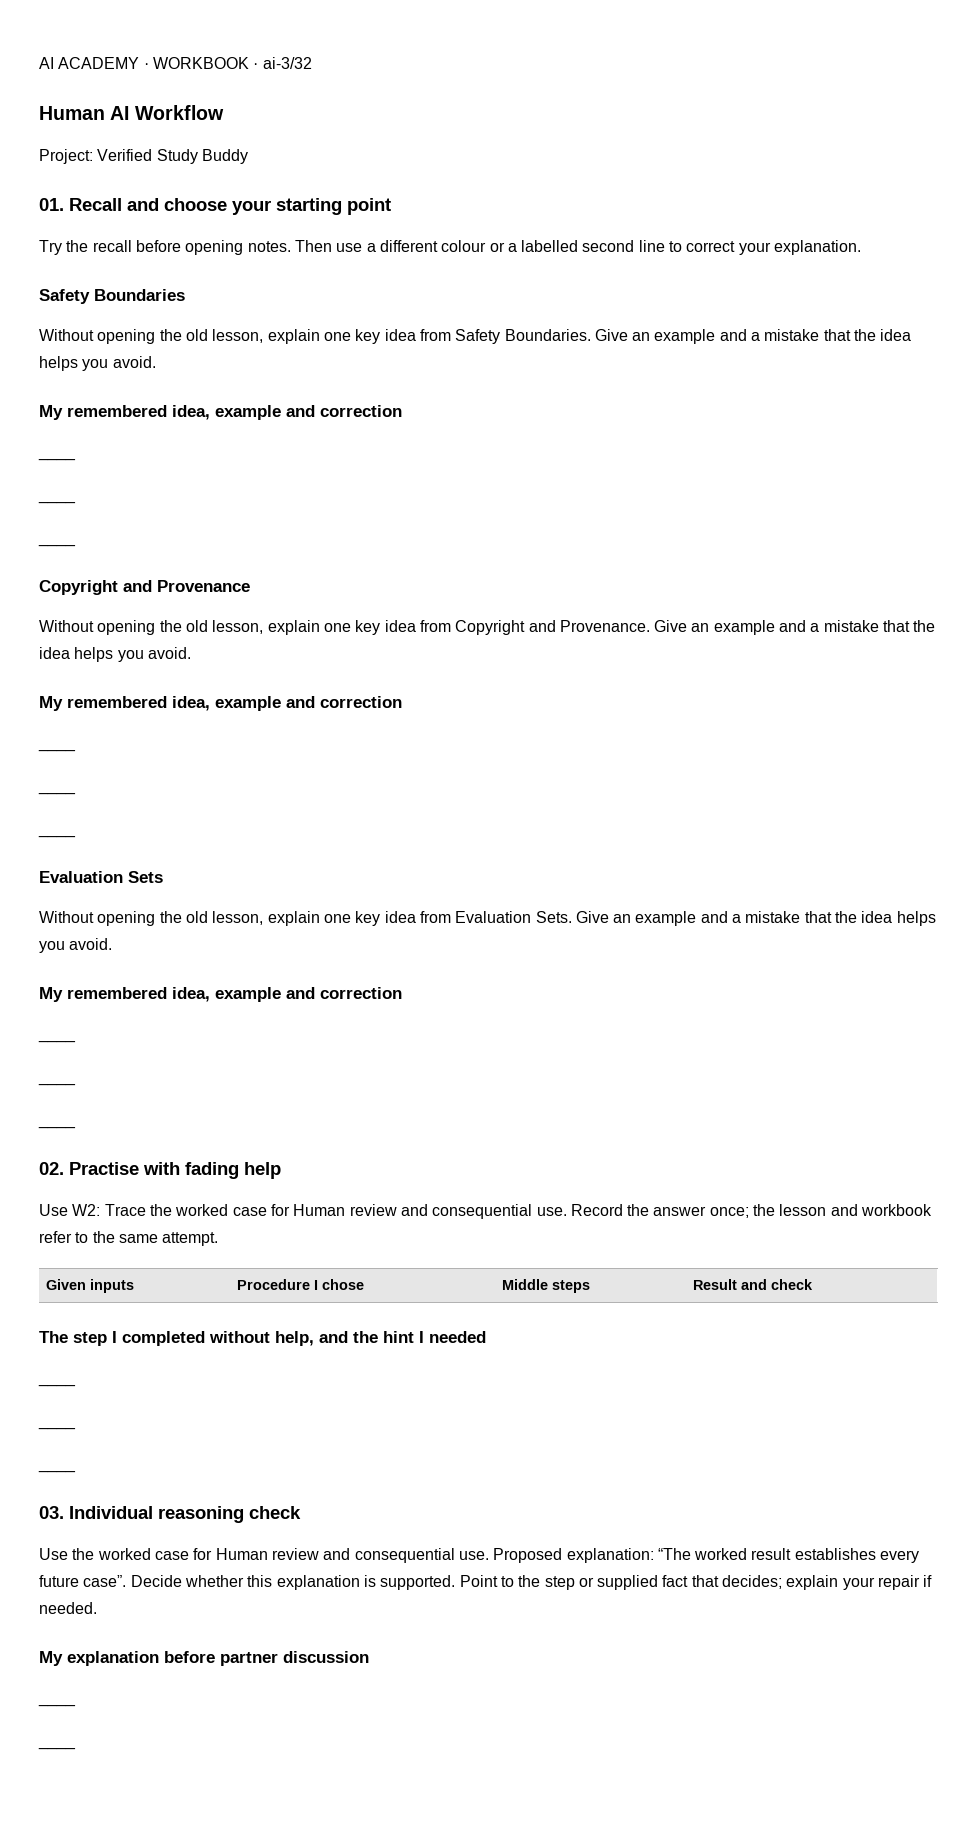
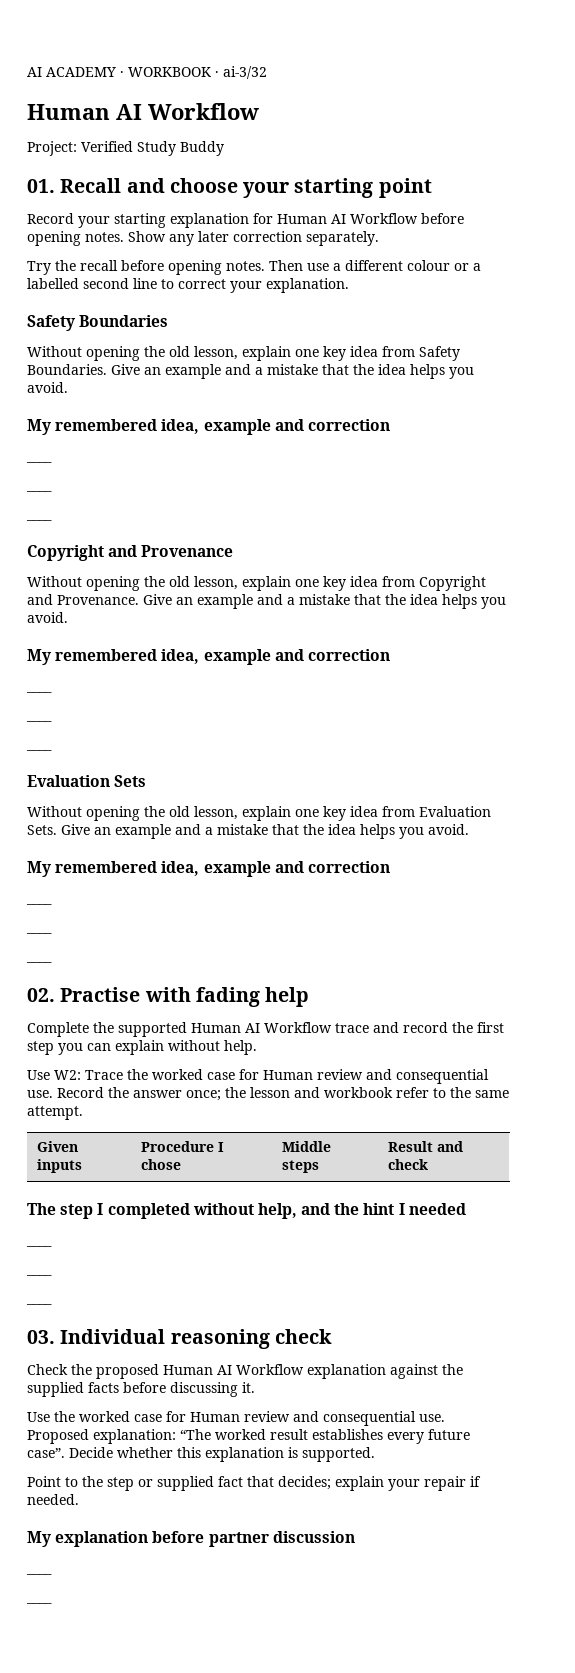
(391, 206) none -> [27,213,464,228] [27,231,379,246] // Record your starting explanation for Human AI Workflow before opening notes. Show any later correction separately.
(281, 1170) none -> [27,1022,504,1037] [27,1040,257,1055] // Complete the supported Human AI Workflow trace and record the first step you can explain without help.
(301, 1512) none -> [27,1364,463,1379] [27,1382,255,1397] // Check the proposed Human AI Workflow explanation against the supplied facts before discussing it.
(456, 1582) none -> (375, 1454) //

